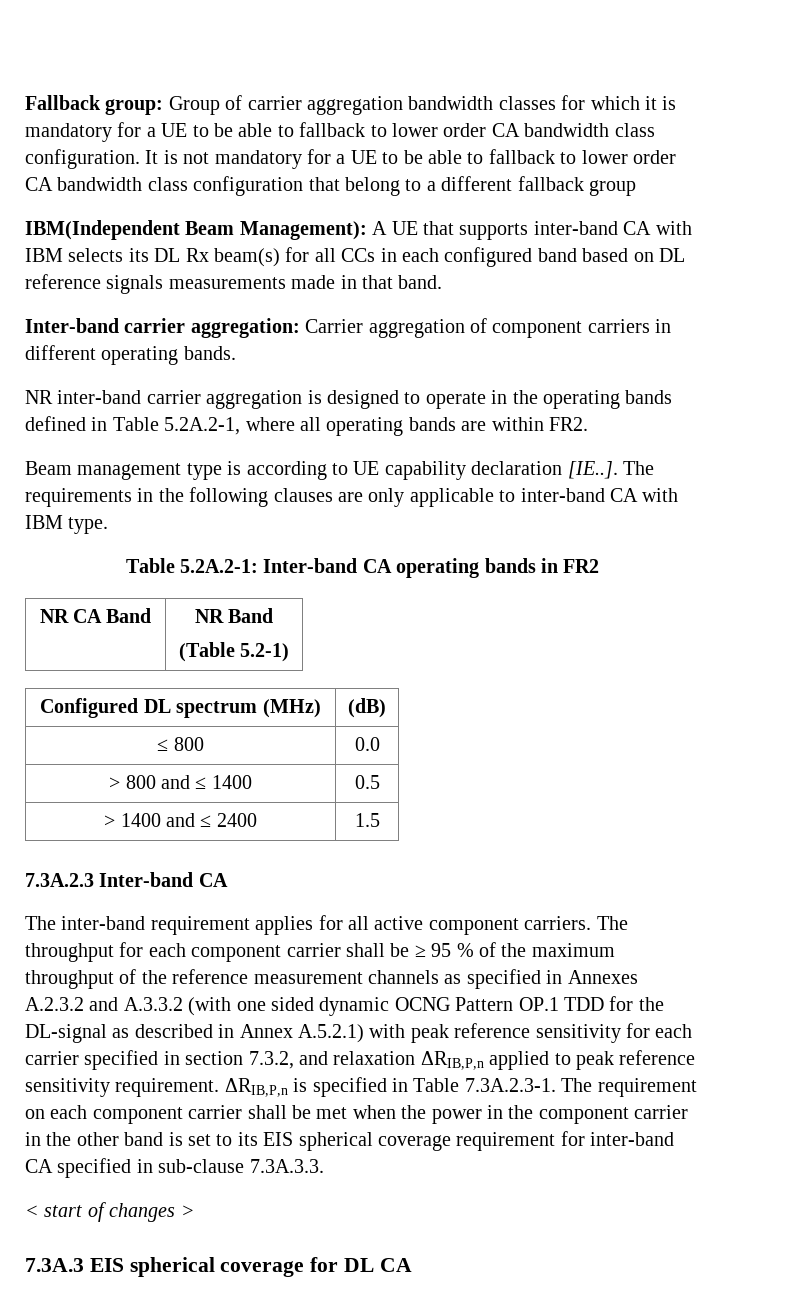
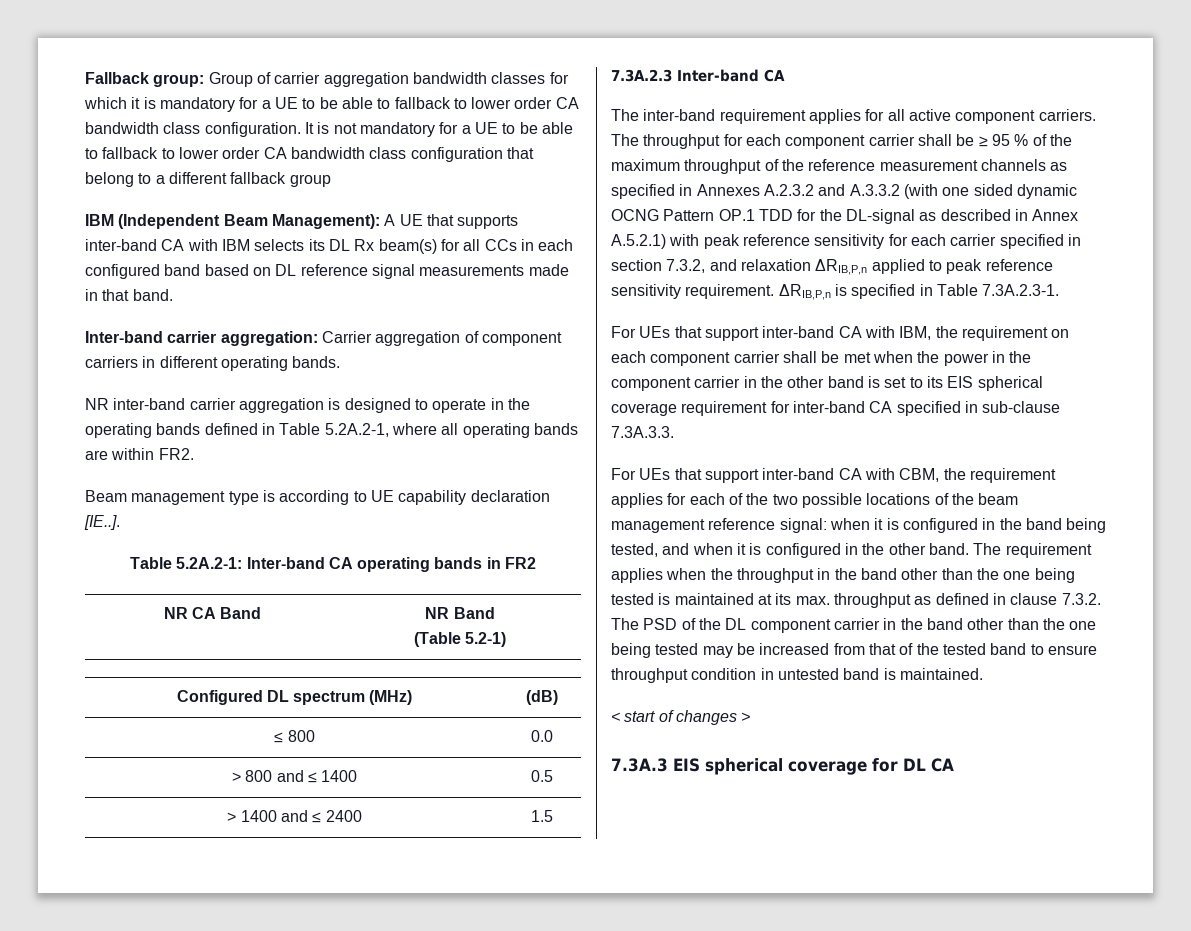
[25,220,180,240] IBM(Independent -> [85,214,221,229] IBM (Independent
[106,275,164,294] signals -> [371,264,415,279] signal
[622,461,654,475] [25,487,679,507] [25,515,109,534] The requirements in the following clauses are only applicable to inter-band CA with IBM type. -> (120, 522) none
[561,1078,593,1092] The -> [611,326,958,341] // For UEs that support inter-band CA with IBM, the
(324, 1166) none -> [611,468,1056,483] [611,493,1019,508] [611,518,1107,533] [611,543,1092,558] [611,568,1075,583] [611,593,1101,608] [611,618,1097,633] [611,643,1097,658] [611,668,983,683] // For UEs that support inter-band CA with CBM, the requirement applies for each of the two possible locations of the beam management reference signal: when it is configured in the band being tested, and when it is configured in the other band. The requirement applies when the throughput in the band other than the one being tested is maintained at its max. throughput as defined in clause 7.3.2. The PSD of the DL component carrier in the band other than the one being tested may be increased from that of the tested band to ensure throughput condition in untested band is maintained.

